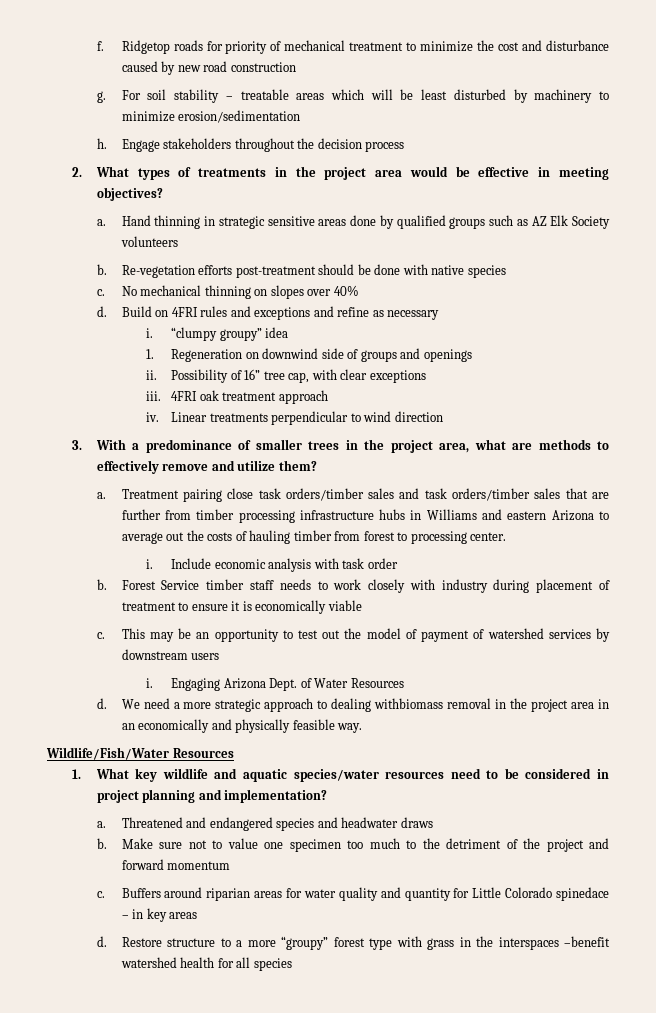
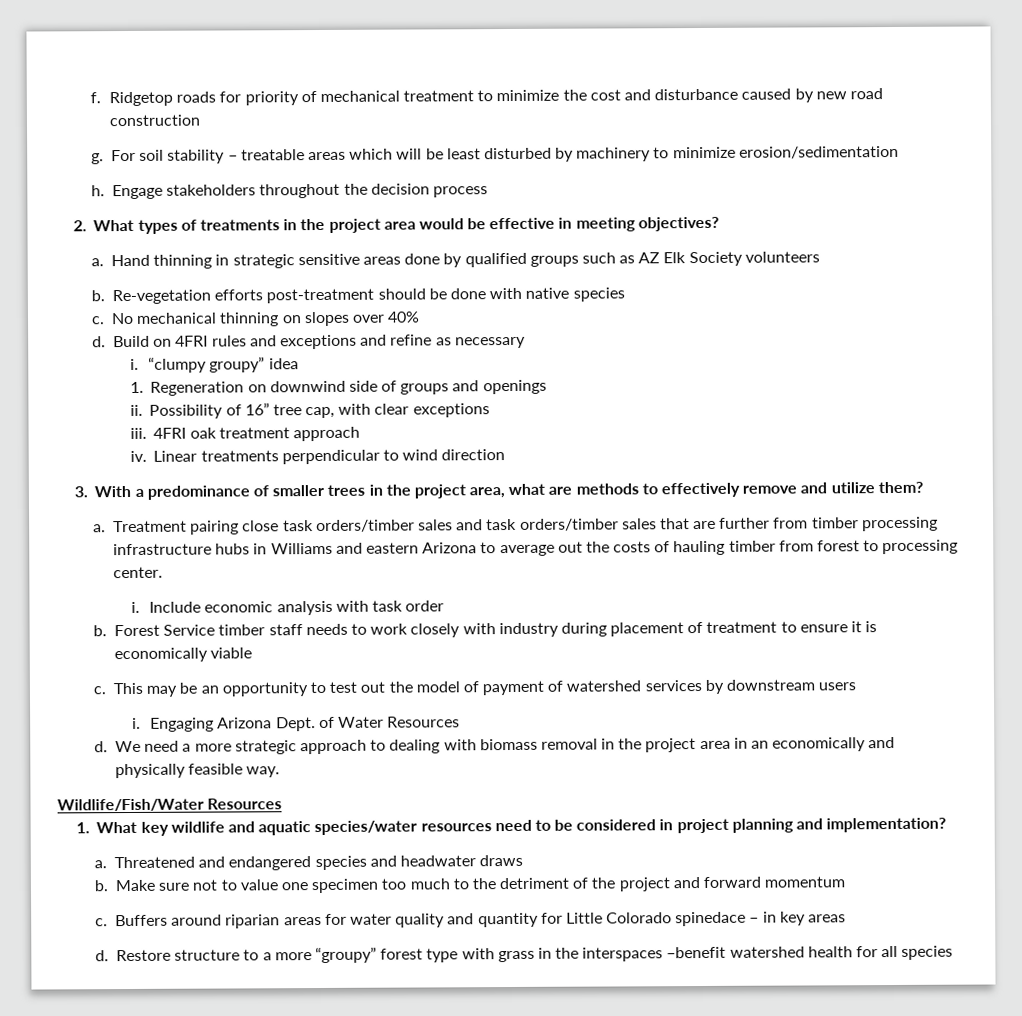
[374,698,444,709] withbiomass -> [443,738,538,751] with biomass

